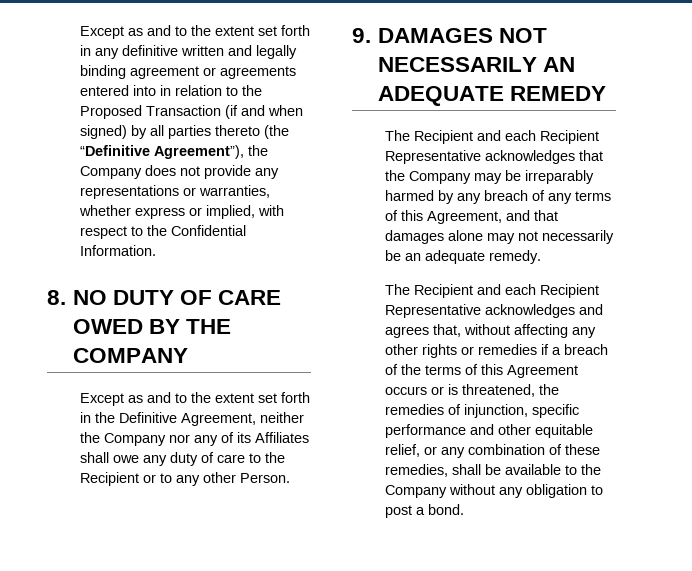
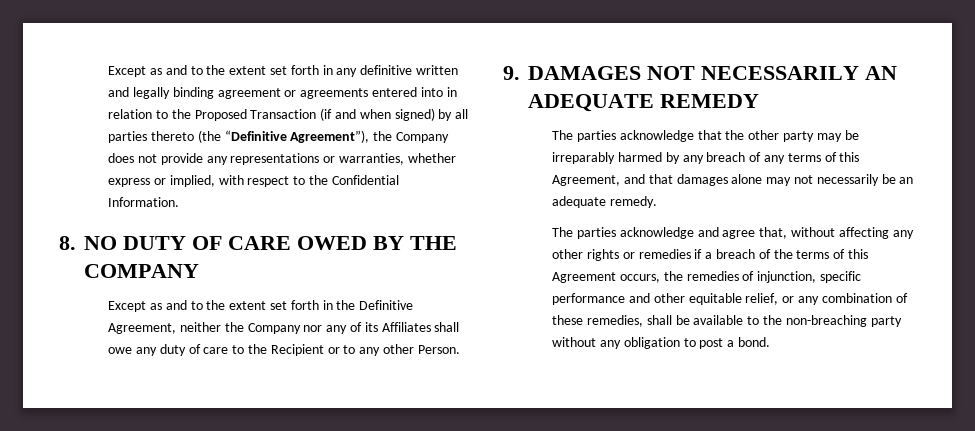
[414,130,600,144] [385,150,604,164] [385,170,472,184] Recipient and each Recipient Representative acknowledges that the Company -> [577,130,814,142] parties acknowledge that the other party
[414,284,600,298] [385,304,604,318] [385,326,430,338] Recipient and each Recipient Representative acknowledges and agrees -> [577,227,756,239] parties acknowledge and agree
[385,384,536,397] occurs or is threatened, -> [620,274,661,283] occurs,
[385,485,448,498] Company -> [785,315,902,327] non-breaching party

